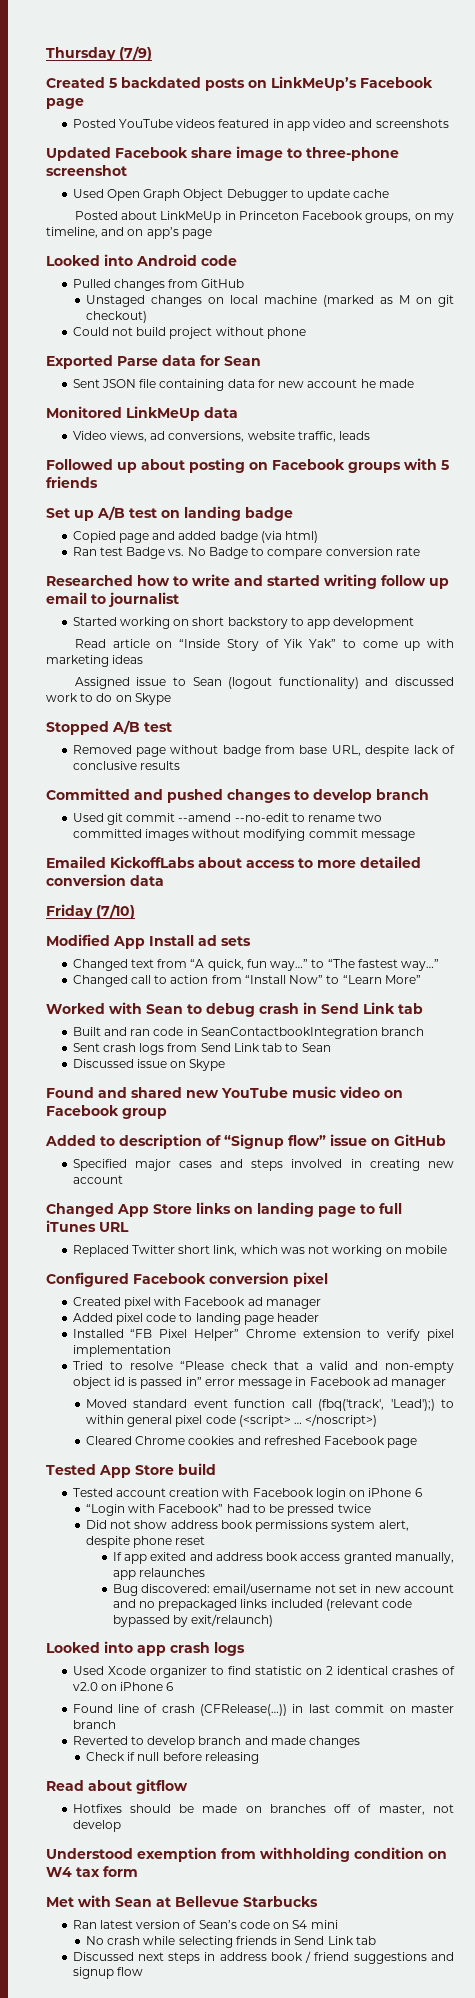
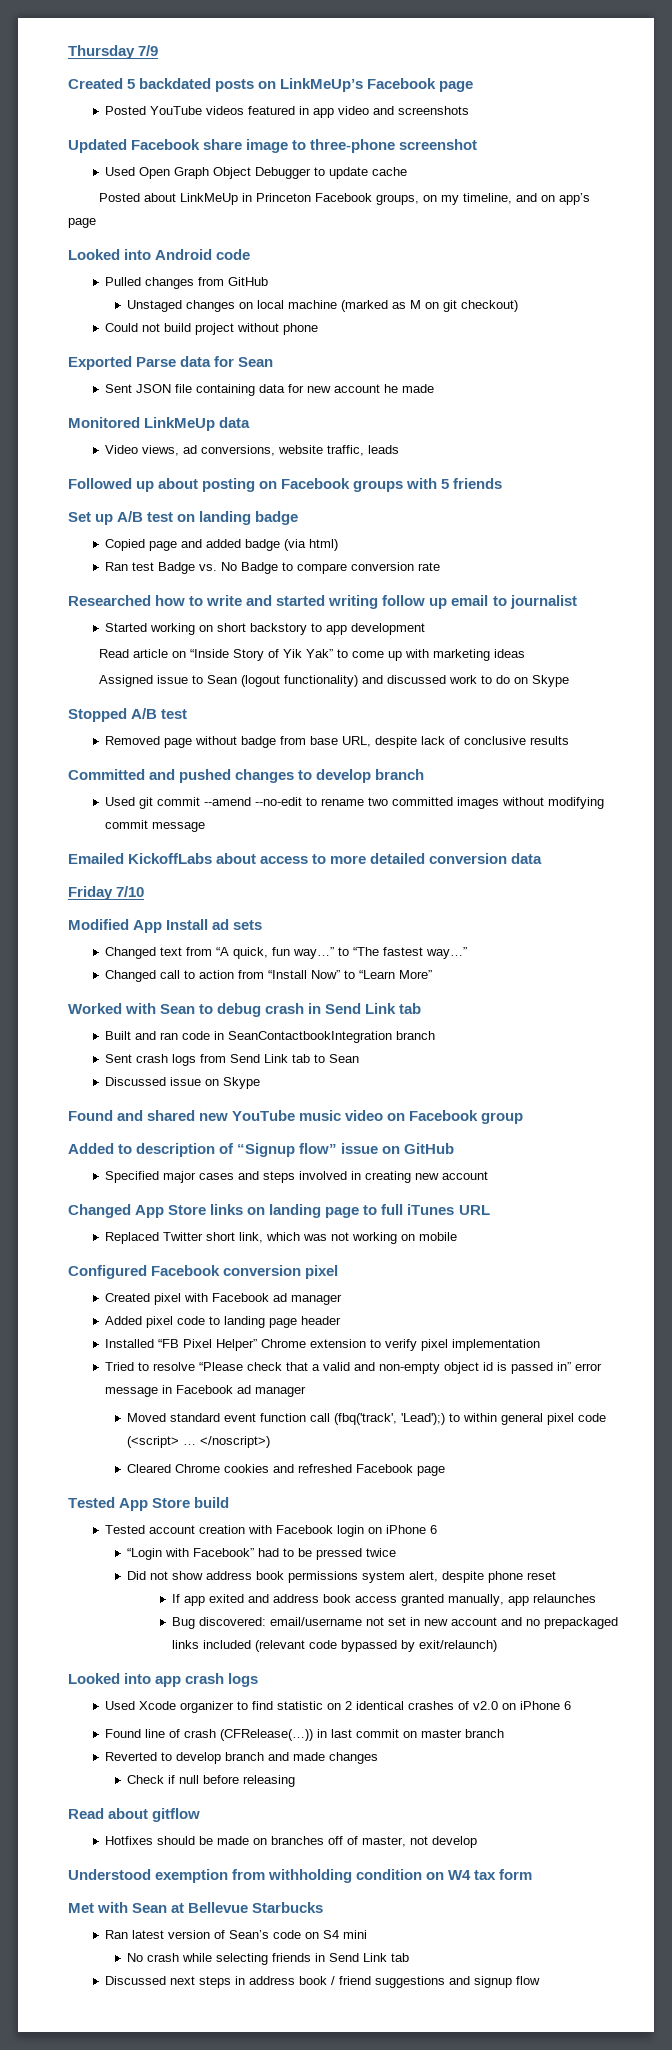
[119,46,152,61] (7/9) -> [138,45,159,56] 7/9
[96,904,135,919] (7/10) -> [116,886,145,897] 7/10

